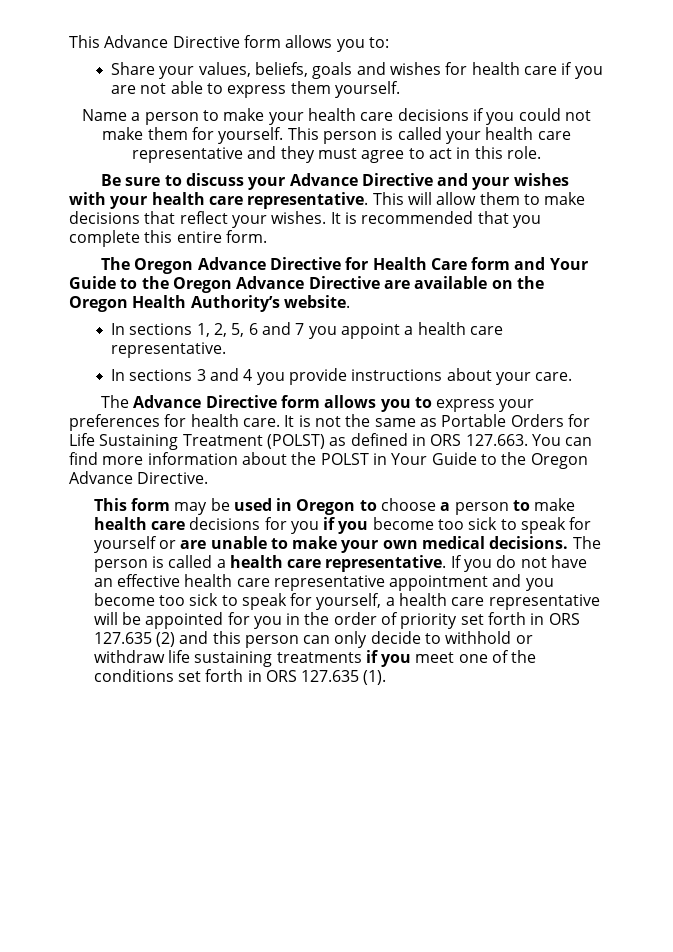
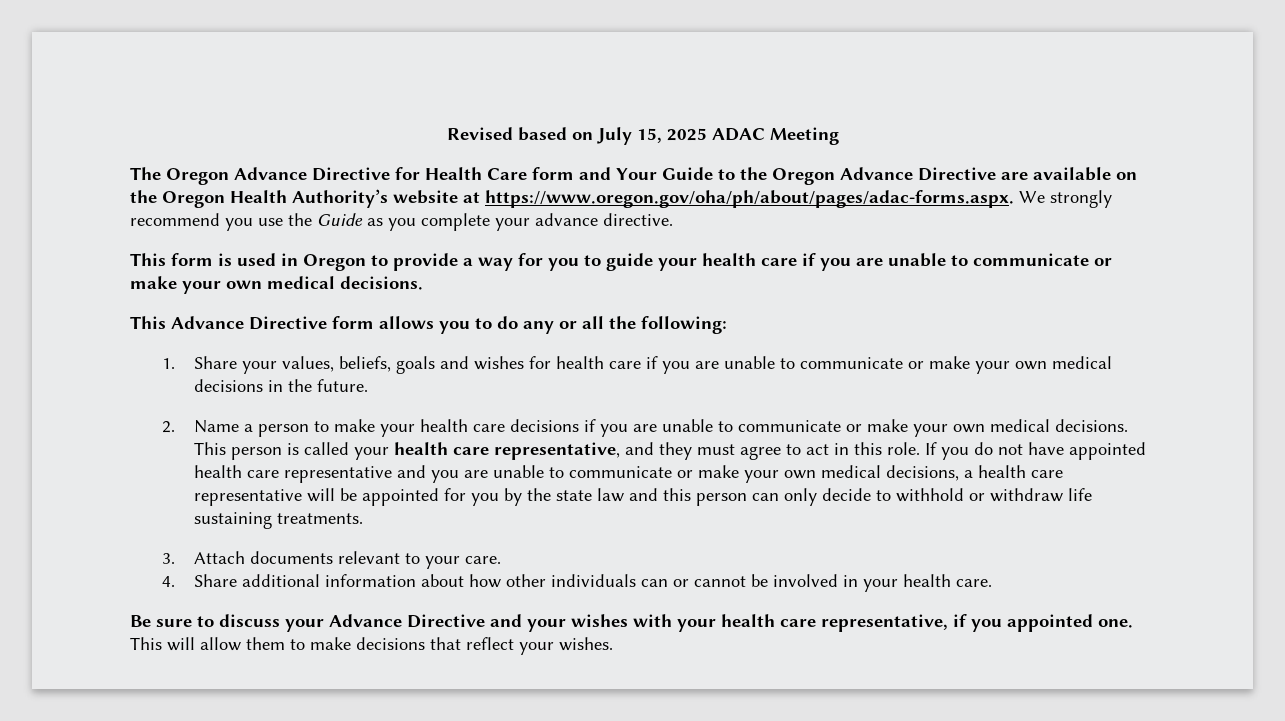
[69,35,389,52] [111,62,603,79] [111,81,401,98] [82,108,591,125] [102,127,571,144] [132,146,541,163] [100,173,569,190] [69,192,586,209] [69,211,541,228] [69,230,267,247] This Advance Directive form allows you to: // Share your values, beliefs, goals and wishes for health care if you are not able to express them yourself. // Name a person to make your health care decisions if you could not make them for yourself. This person is called your health care representative and they must agree to act in this role. // Be sure to discuss your Advance Directive and your wishes with your health care representative. This will allow them to make decisions that reflect your wishes. It is recommended that you complete this entire form. -> [446,127,839,145] Revised based on July 15, 2025 ADAC Meeting
[283,295,350,308] [111,322,503,339] [111,342,227,358] [111,368,573,385] [100,395,129,408] website. // In sections 1, 2, 5, 6 and 7 you appoint a health care representative. // In sections 3 and 4 you provide instructions about your care. // The -> [393,190,1112,208] [130,213,673,231] [130,253,1112,271] [130,276,423,294] [130,316,166,329] website at https://www.oregon.gov/oha/ph/about/pages/adac-forms.aspx. We strongly recommend you use the Guide as you complete your advance directive. // This form is used in Oregon to provide a way for you to guide your health care if you are unable to communicate or make your own medical decisions. // This
[436,399,535,412] [69,414,590,431] [69,433,593,450] [69,452,588,469] [69,471,209,484] [93,498,576,515] [93,517,592,534] [93,536,601,553] [93,555,447,572] express your preferences for health care. It is not the same as Portable Orders for Life Sustaining Treatment (POLST) as defined in ORS 127.663. You can find more information about the POLST in Your Guide to the Oregon Advance Directive. // This form may be used in Oregon to choose a person to make health care decisions for you if you become too sick to speak for yourself or are unable to make your own medical decisions. The person is called a health care representative. -> [497,316,727,334] [161,356,1112,374] [193,379,368,392] [161,419,1128,437] [193,442,920,460] do any or all the following: // 1. Share your values, beliefs, goals and wishes for health care if you are unable to communicate or make your own medical decisions in the future. // 2. Name a person to make your health care decisions if you are unable to communicate or make your own medical decisions. This person is called your health care representative, and they must agree to act in this role.
[93,574,489,591] an effective health care representative appointment -> [1068,442,1146,460] [193,465,392,483] appointed health care representative
[93,593,382,610] become too sick to speak for yourself, -> [463,465,959,483] are unable to communicate or make your own medical decisions,
[286,612,580,629] [93,632,175,647] in the order of priority set forth in ORS 127.635 (2) -> [503,488,624,506] by the state law
[276,650,537,667] [93,669,387,685] treatments if you meet one of the conditions set forth in ORS 127.635 (1). -> [276,513,363,524] [161,551,501,569] [161,574,992,592] [130,614,1133,632] [130,637,613,655] treatments. // 3. Attach documents relevant to your care. // 4. Share additional information about how other individuals can or cannot be involved in your health care. // Be sure to discuss your Advance Directive and your wishes with your health care representative, if you appointed one. This will allow them to make decisions that reflect your wishes.

